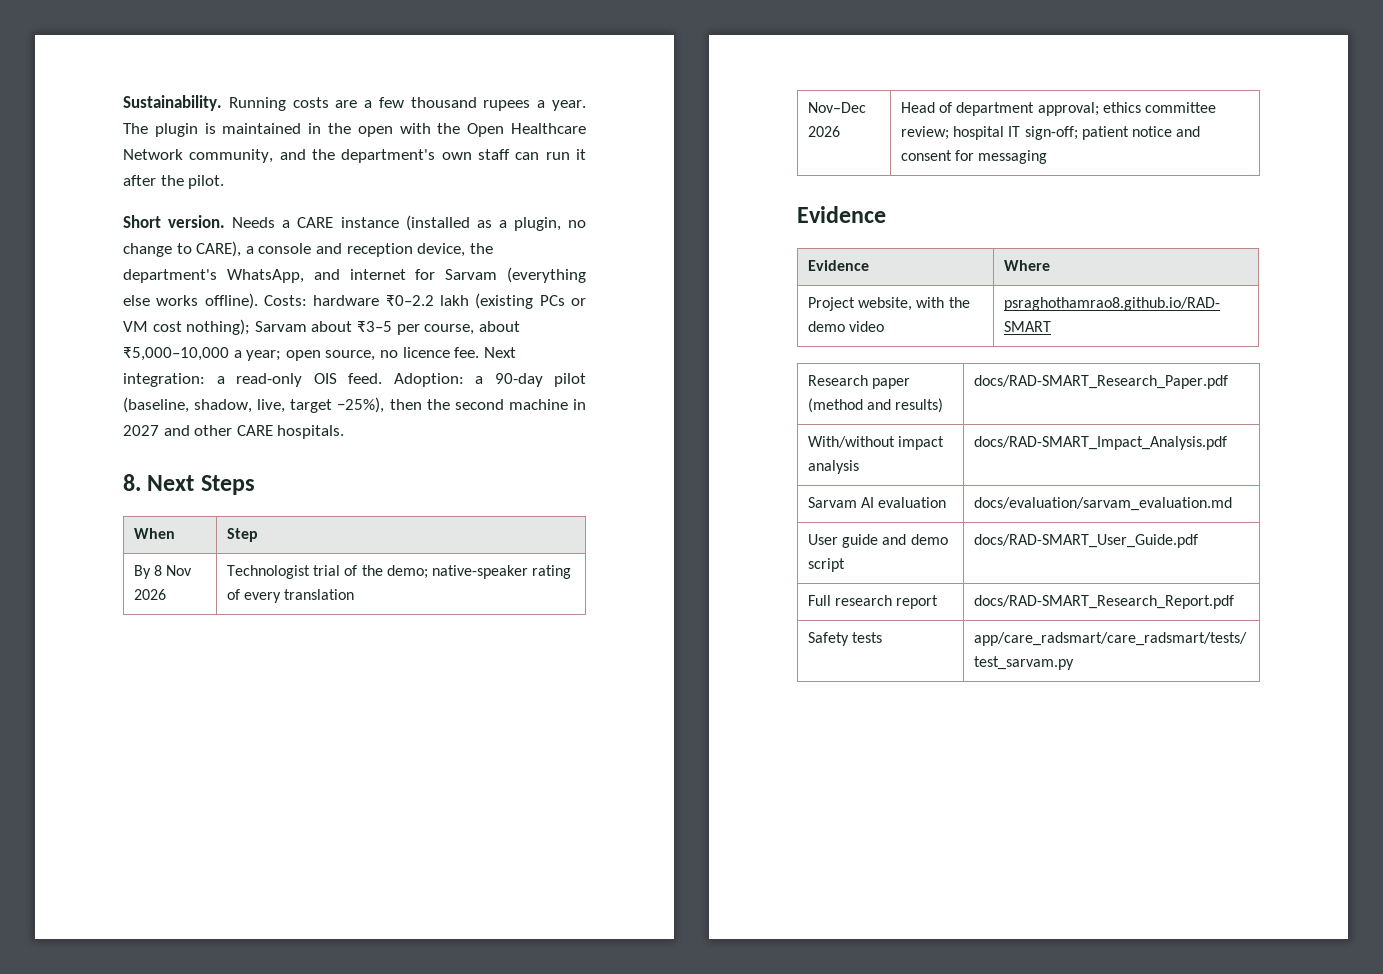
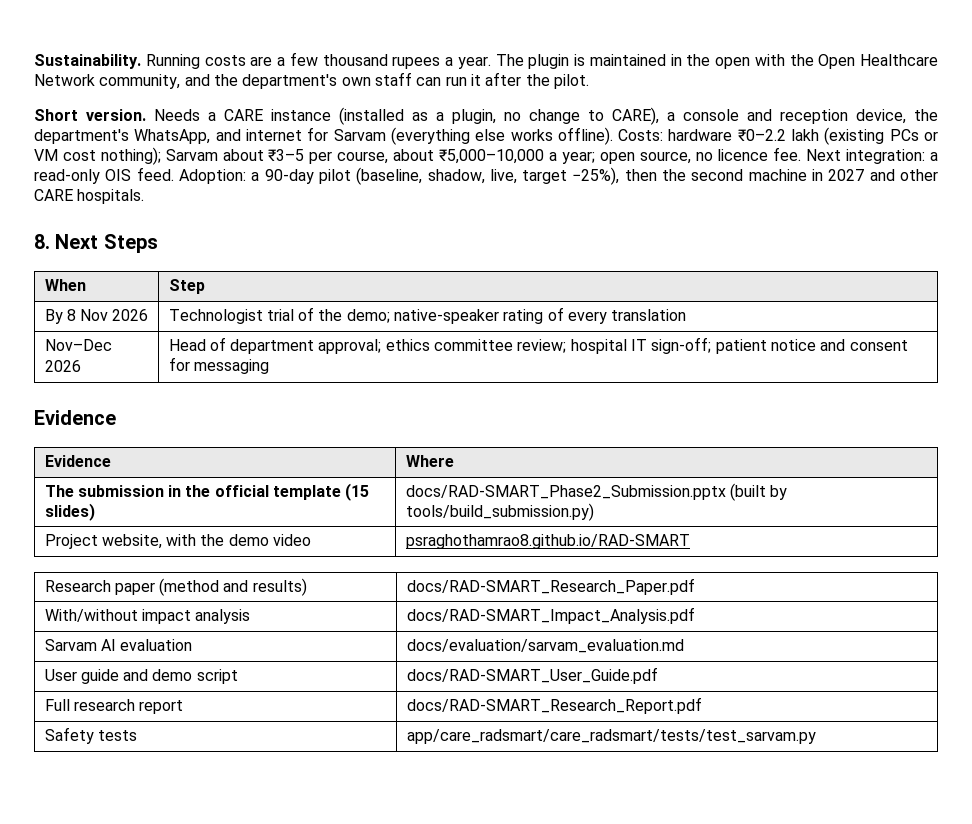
(1050, 265) none -> [44,483,370,501] [44,503,95,521] [405,483,788,501] [405,503,594,521] // The submission in the official template (15 slides) | docs/RAD-SMART_Phase2_Submission.pptx (built by tools/build_submission.py)

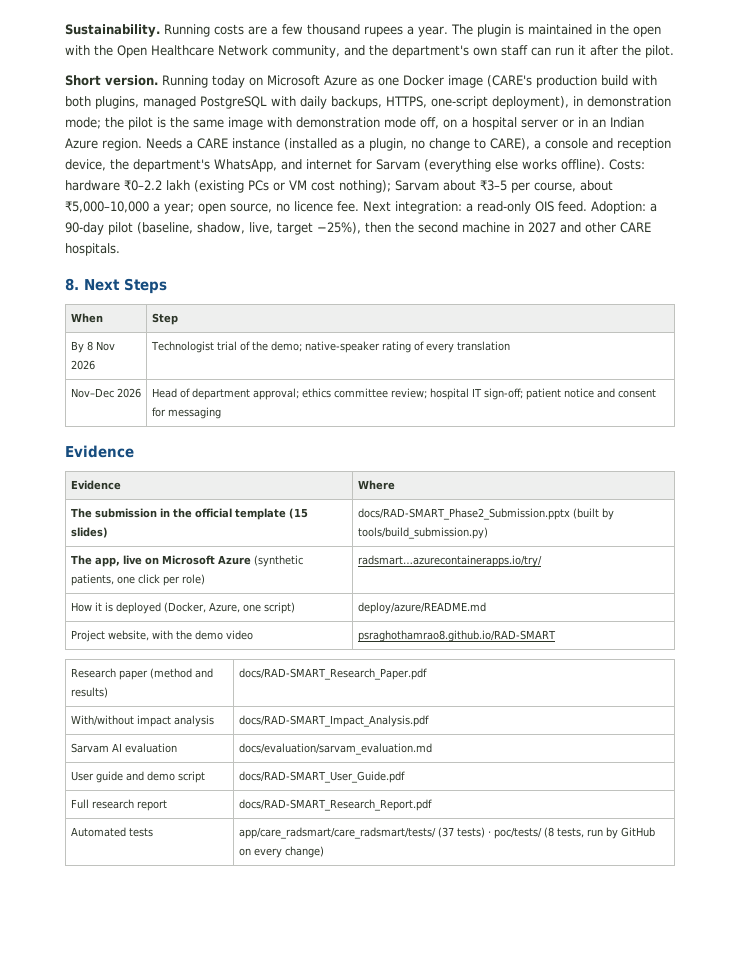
(146, 115) none -> [162,75,657,88] [65,96,671,109] [65,117,644,130] [65,138,142,151] Running today on Microsoft Azure as one Docker image (CARE's production build with both plugins, managed PostgreSQL with daily backups, HTTPS, one-script deployment), in demonstration mode; the pilot is the same image with demonstration mode off, on a hospital server or in an Indian Azure region.
(594, 512) none -> [70,555,303,567] [70,574,205,586] [357,555,542,567] [70,602,295,614] [357,602,486,614] // The app, live on Microsoft Azure (synthetic patients, one click per role) | radsmart…azurecontainerapps.io/try/ // How it is deployed (Docker, Azure, one script) | deploy/azure/README.md
[44,727,94,744] Safety -> [70,827,126,837] Automated
[406,729,816,744] app/care_radsmart/care_radsmart/tests/test_sarvam.py -> [238,827,655,839] [238,846,324,858] app/care_radsmart/care_radsmart/tests/ (37 tests) · poc/tests/ (8 tests, run by GitHub on every change)

